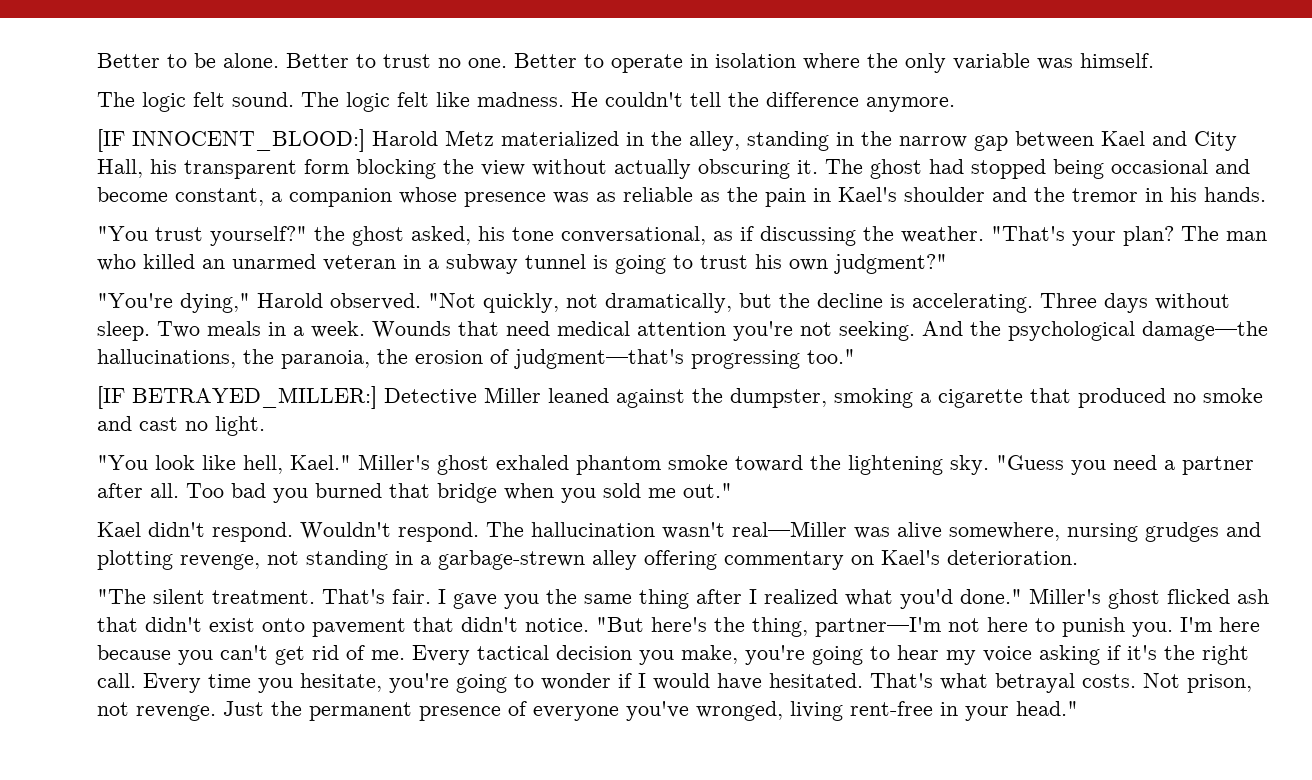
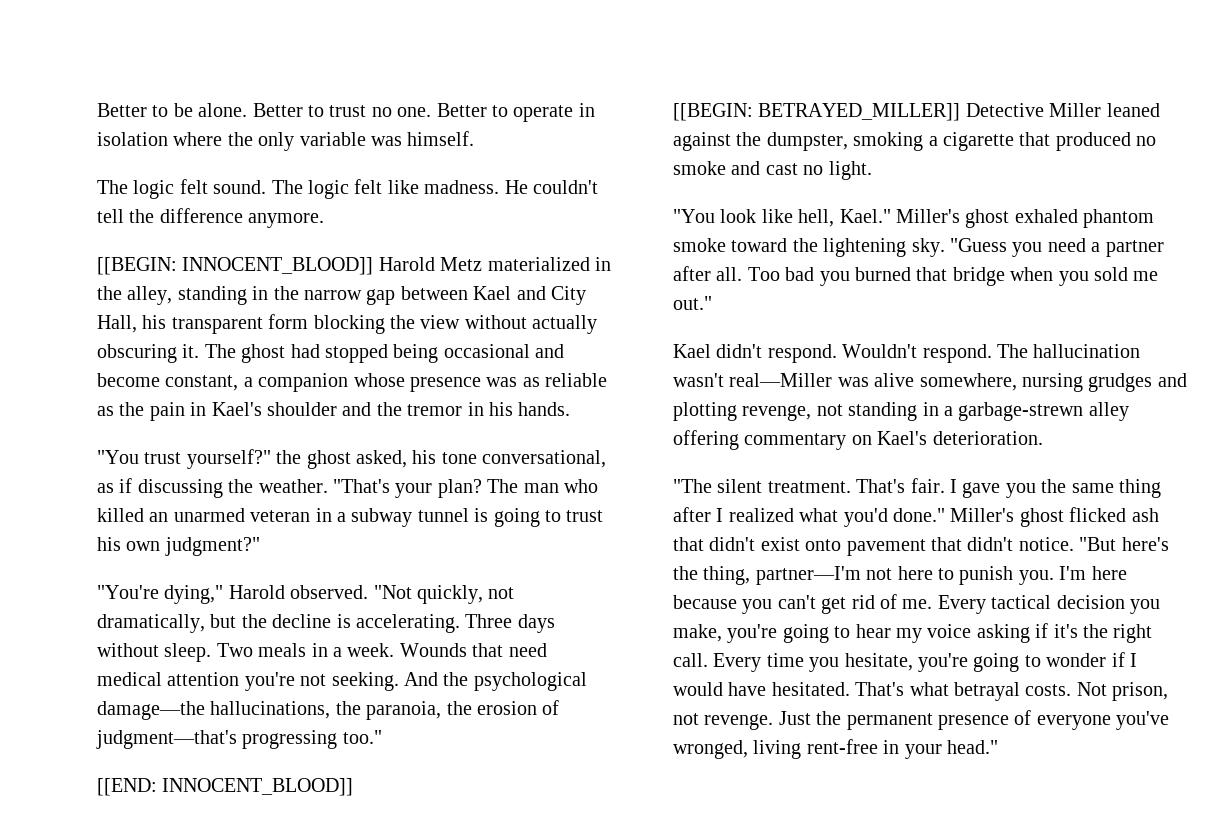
[97,129,365,152] [IF INNOCENT_BLOOD:] -> [97,257,374,275] [[BEGIN: INNOCENT_BLOOD]]
[97,386,377,409] [IF BETRAYED_MILLER:] -> [97,778,354,796] [673,103,961,121] [[END: INNOCENT_BLOOD]] // [[BEGIN: BETRAYED_MILLER]]

